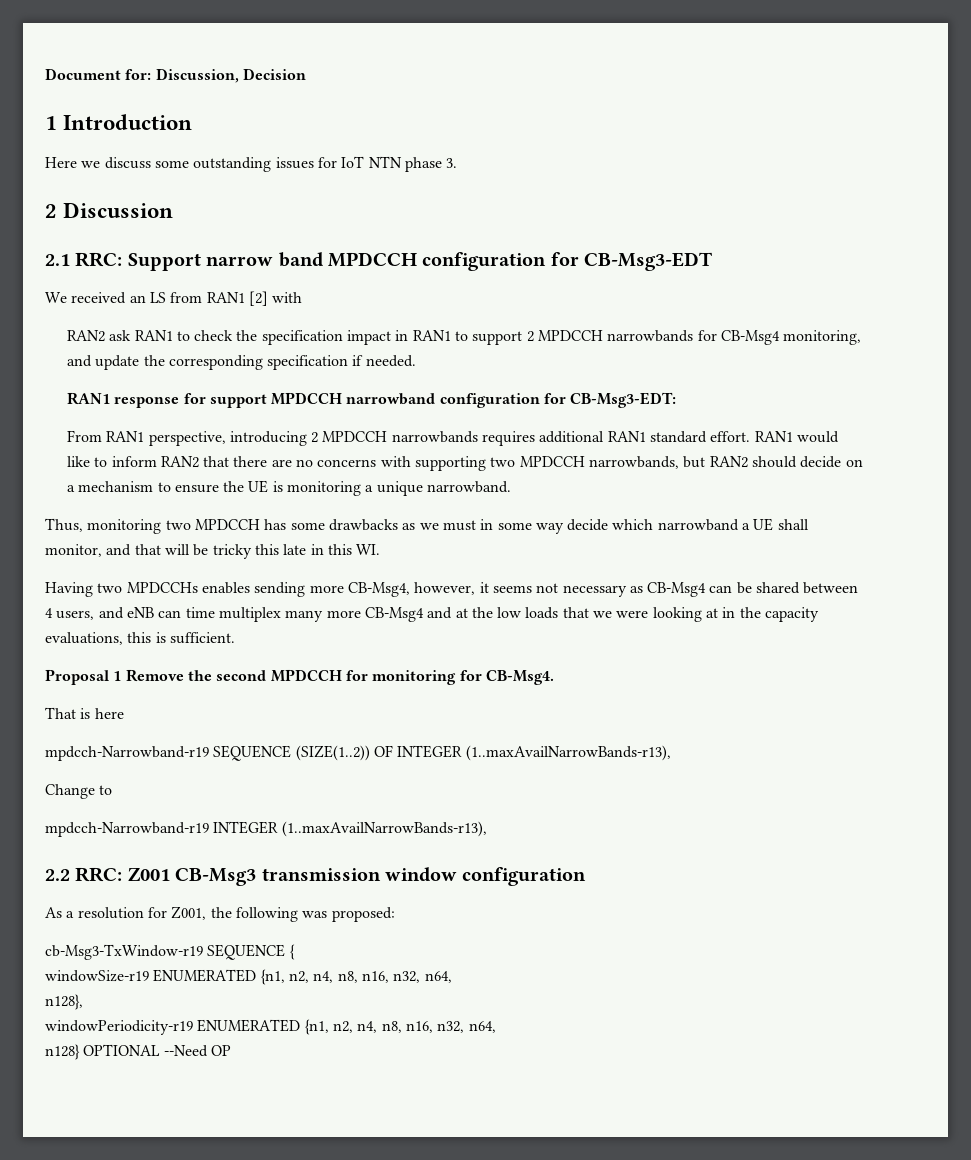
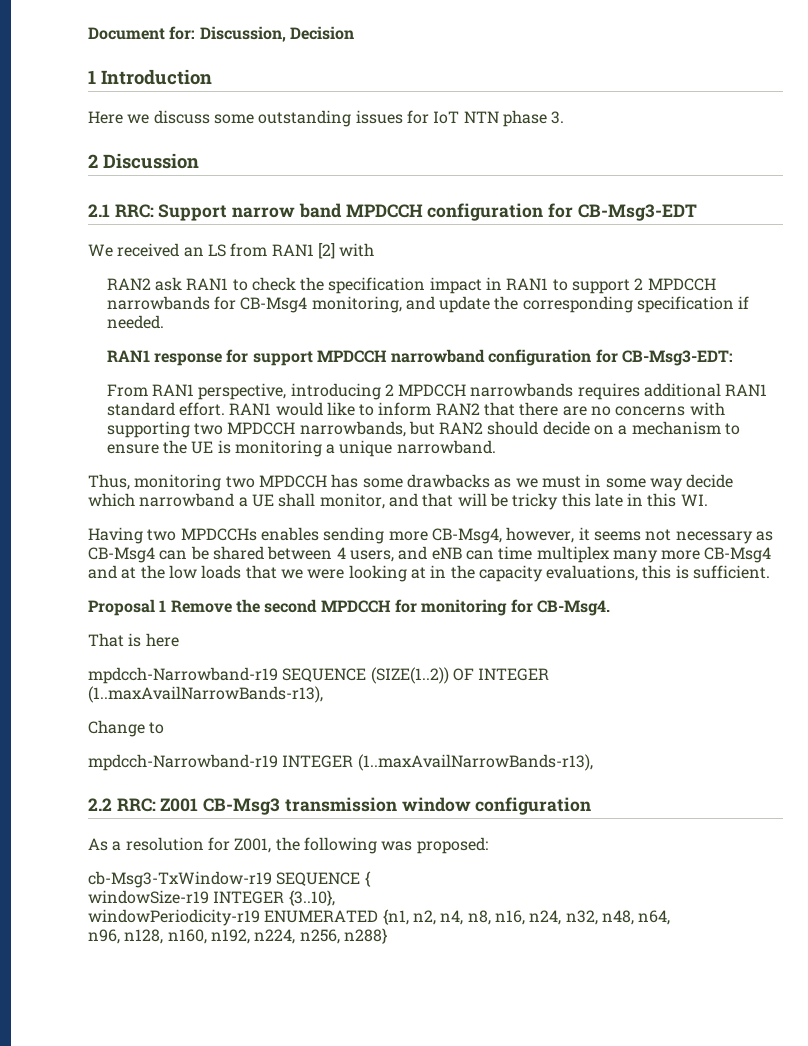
[153,969,452,985] [45,994,83,1010] ENUMERATED {n1, n2, n4, n8, n16, n32, n64, // n128}, -> [213,890,335,906] INTEGER {3..10},
[437,1021,496,1033] [45,1044,231,1060] n32, n64, // n128} OPTIONAL --Need OP -> [529,910,671,925] [88,928,387,944] n24, n32, n48, n64, // n96, n128, n160, n192, n224, n256, n288}

